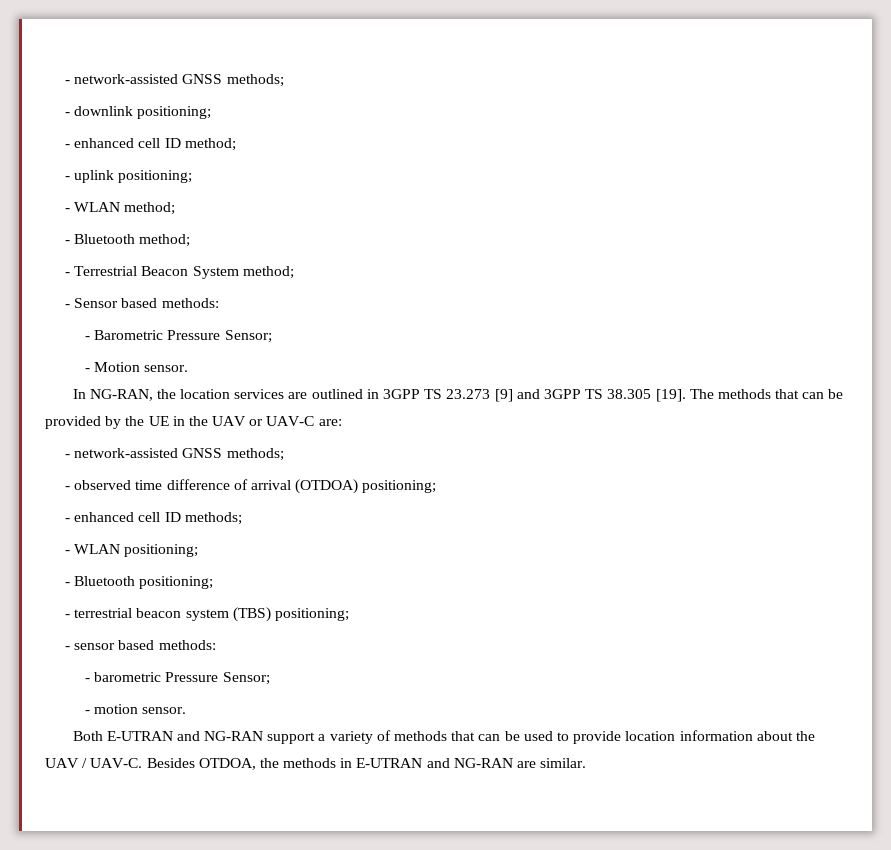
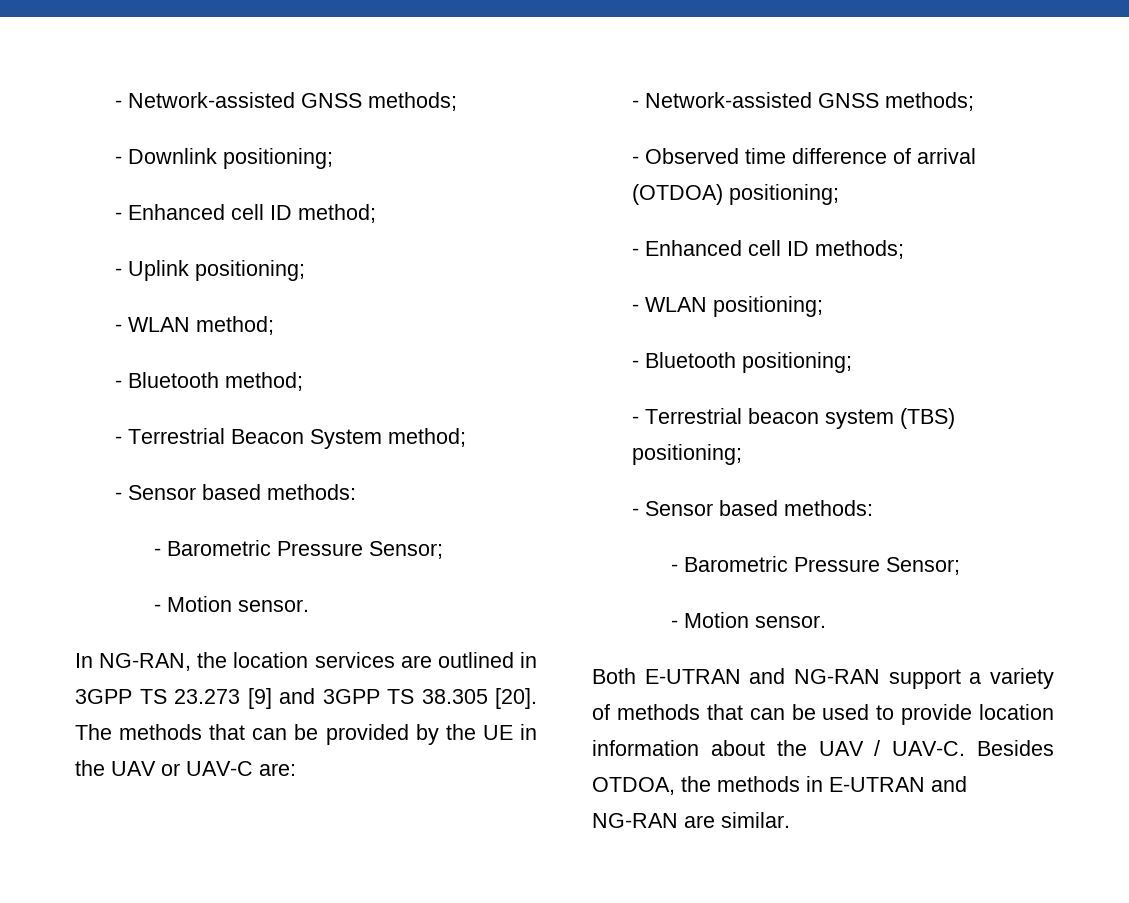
[64,74,284,87] [64,106,212,119] [64,138,135,148] - network-assisted GNSS methods; // - downlink positioning; // - enhanced -> [114,92,457,111] [114,148,333,169] [114,204,225,220] - Network-assisted GNSS methods; // - Downlink positioning; // - Enhanced
[74,170,115,183] uplink -> [127,260,189,281] Uplink
[655,389,686,402] [19]. -> [495,688,537,709] [20].
[74,448,284,461] [64,480,132,490] network-assisted GNSS methods; // - observed -> [644,92,974,111] [631,148,739,164] Network-assisted GNSS methods; // - Observed
[74,512,135,522] enhanced -> [644,240,742,256] Enhanced
[74,608,133,618] terrestrial -> [644,408,742,424] Terrestrial
[74,640,216,650] [84,672,270,685] [84,704,139,714] sensor based methods: // - barometric Pressure Sensor; // - motion -> [644,500,873,516] [671,556,961,575] [671,612,750,628] Sensor based methods: // - Barometric Pressure Sensor; // - Motion

